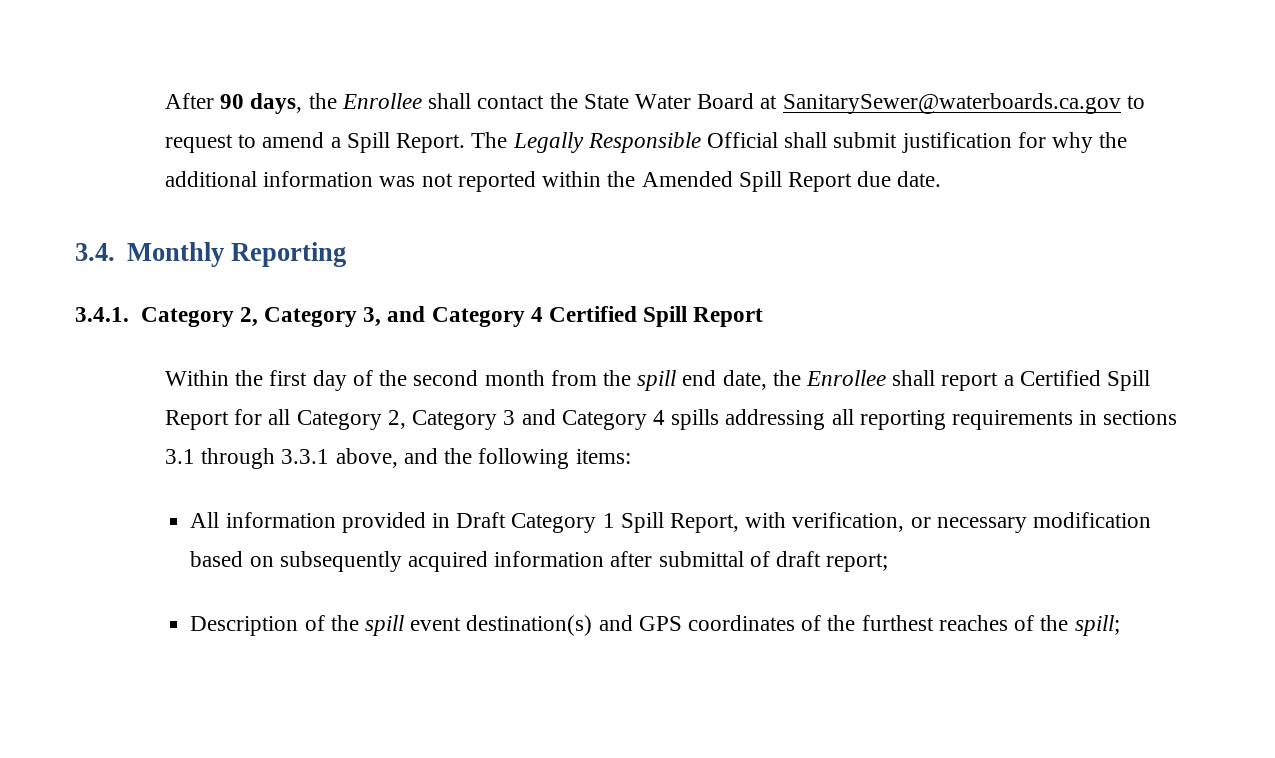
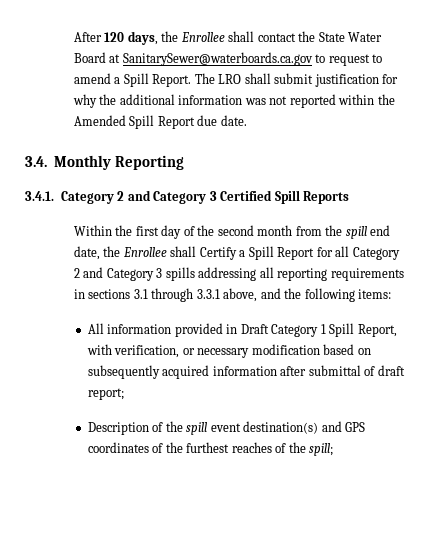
[220,94,245,109] 90 -> [104,32,125,42] 120
[512,132,778,153] Legally Responsible Official -> [218,74,242,84] LRO
[239,306,764,327] 2, Category 3, and Category 4 Certified Spill Report -> [117,190,350,204] 2 and Category 3 Certified Spill Reports
[941,370,1101,391] report a Certified -> [199,247,246,260] Certify a
[387,409,665,430] 2, Category 3 and Category 4 -> [73,267,163,281] 2 and Category 3

